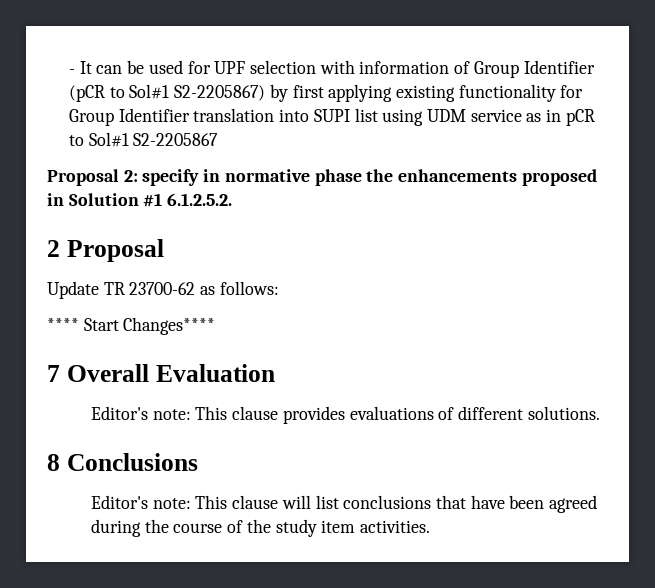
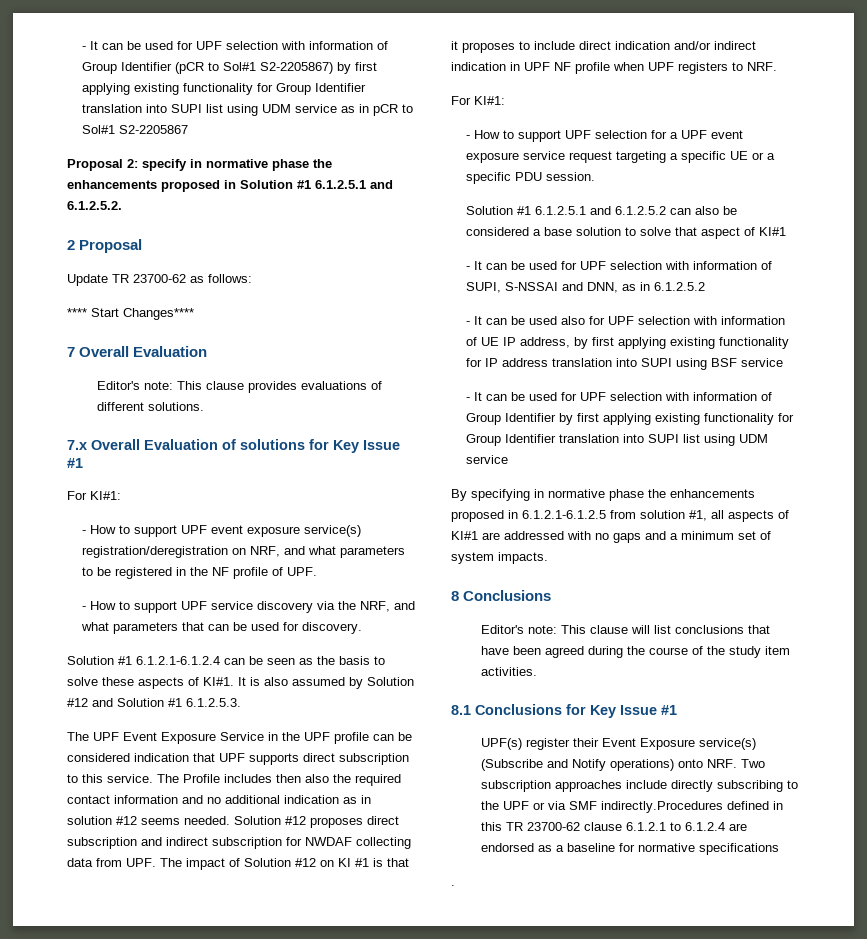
(163, 200) none -> [315,180,393,189] 6.1.2.5.1 and
(600, 413) none -> [67,439,400,453] [67,458,83,468] [67,491,121,500] [82,525,362,537] [82,546,406,558] [82,567,318,579] [82,601,416,613] [81,622,363,634] [67,656,385,665] [67,677,414,689] [67,698,241,707] [67,732,412,744] [67,753,409,765] [67,774,401,786] [67,795,371,804] [67,816,399,828] [67,837,411,849] [67,858,409,870] [451,41,756,53] [451,62,777,74] [451,96,505,105] [466,130,744,142] [466,151,776,163] [466,172,596,184] [466,206,738,215] [466,227,787,239] [466,261,773,270] [466,282,706,293] [466,316,786,325] [466,337,790,349] [466,358,784,370] [466,392,773,401] [466,413,795,425] [466,434,769,446] [466,455,509,464] [451,489,755,501] [451,510,789,522] [451,531,771,543] [451,552,548,564] // 7.x Overall Evaluation of solutions for Key Issue #1 // For KI#1: // - How to support UPF event exposure service(s) registration/deregistration on NRF, and what parameters to be registered in the NF profile of UPF. // - How to support UPF service discovery via the NRF, and what parameters that can be used for discovery. // Solution #1 6.1.2.1-6.1.2.4 can be seen as the basis to solve these aspects of KI#1. It is also assumed by Solution #12 and Solution #1 6.1.2.5.3. // The UPF Event Exposure Service in the UPF profile can be considered indication that UPF supports direct subscription to this service. The Profile includes then also the required contact information and no additional indication as in solution #12 seems needed. Solution #12 proposes direct subscription and indirect subscription for NWDAF collecting data from UPF. The impact of Solution #12 on KI #1 is that it proposes to include direct indication and/or indirect indication in UPF NF profile when UPF registers to NRF. // For KI#1: // - How to support UPF selection for a UPF event exposure service request targeting a specific UE or a specific PDU session. // Solution #1 6.1.2.5.1 and 6.1.2.5.2 can also be considered a base solution to solve that aspect of KI#1 // - It can be used for UPF selection with information of SUPI, S-NSSAI and DNN, as in 6.1.2.5.2 // - It can be used also for UPF selection with information of UE IP address, by first applying existing functionality for IP address translation into SUPI using BSF service // - It can be used for UPF selection with information of Group Identifier by first applying existing functionality for Group Identifier translation into SUPI list using UDM service // By specifying in normative phase the enhancements proposed in 6.1.2.1-6.1.2.5 from solution #1, all aspects of KI#1 are addressed with no gaps and a minimum set of system impacts.
(430, 526) none -> [451,704,677,718] [481,738,757,750] [481,759,766,771] [481,780,799,792] [481,801,784,813] [481,822,748,831] [481,843,780,855] [451,885,455,886] // 8.1 Conclusions for Key Issue #1 // UPF(s) register their Event Exposure service(s) (Subscribe and Notify operations) onto NRF. Two subscription approaches include directly subscribing to the UPF or via SMF indirectly.Procedures defined in this TR 23700-62 clause 6.1.2.1 to 6.1.2.4 are endorsed as a baseline for normative specifications // .

